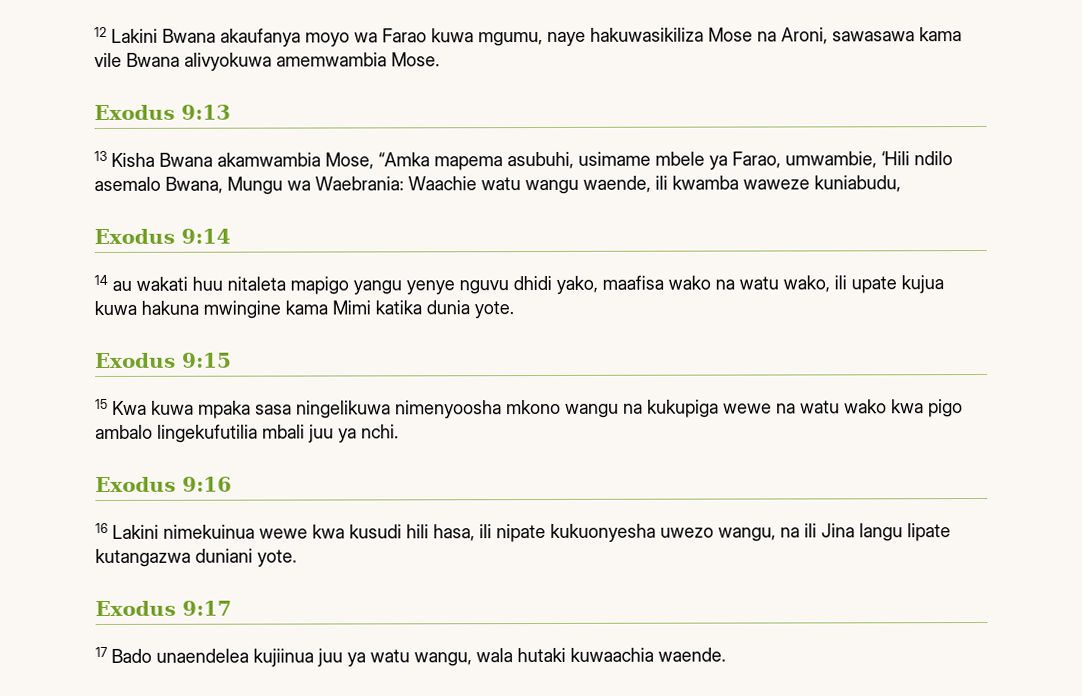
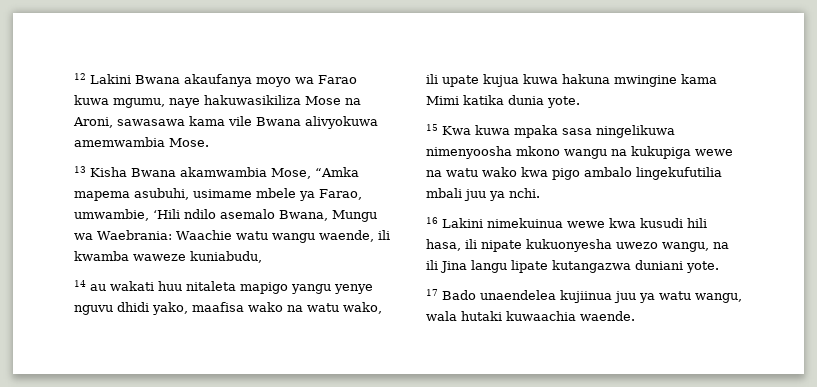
[94,104,231,121] // Exodus 9:13 -> (209, 142) none
[94,228,231,245] // Exodus 9:14 -> (262, 257) none
[95,352,232,369] // Exodus 9:15 -> (580, 102) none
[95,476,232,493] // Exodus 9:16 -> (540, 193) none
[95,600,232,617] // Exodus 9:17 -> (719, 267) none

